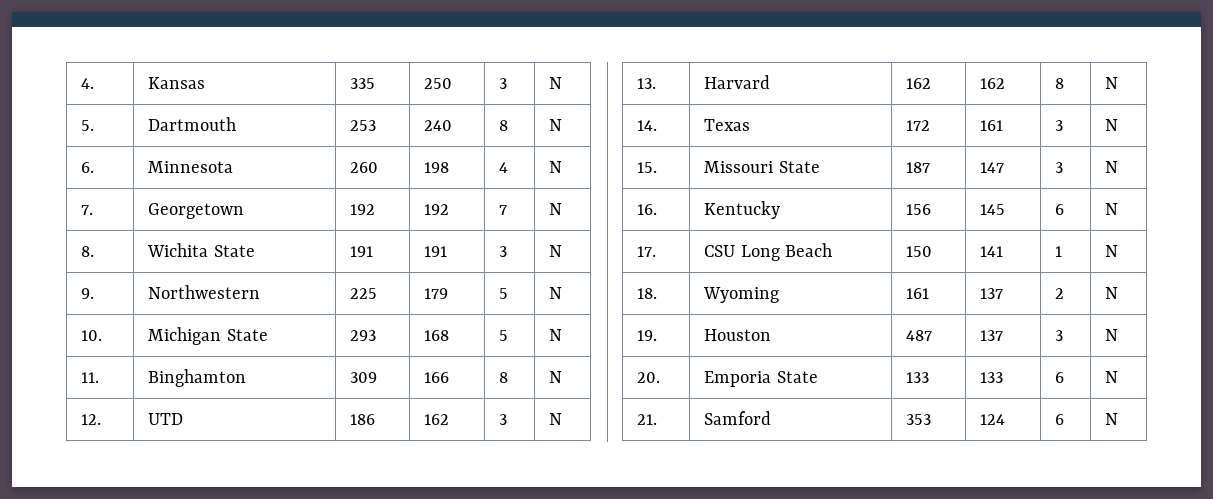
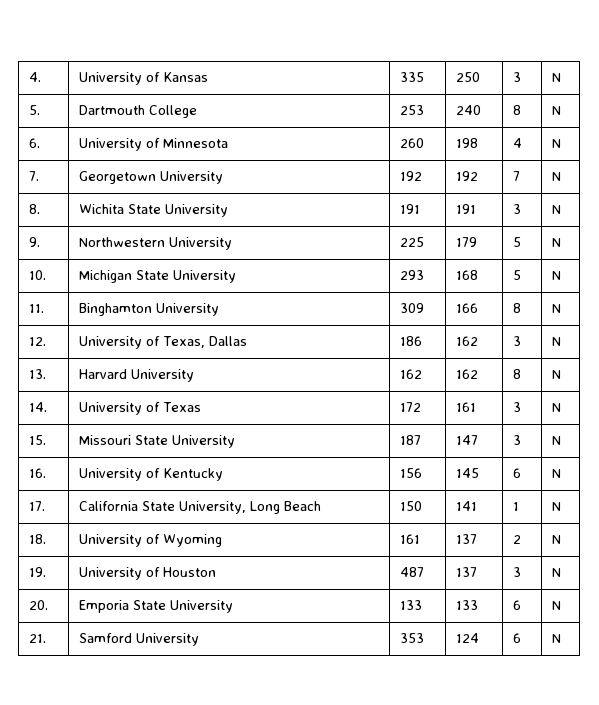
(95, 83) none -> [79,72,161,85] University of
(237, 124) none -> [149,105,198,118] College
(95, 167) none -> [79,138,161,151] University of
(245, 211) none -> [160,171,224,184] University
(255, 251) none -> [165,204,229,217] University
(261, 292) none -> [169,237,233,250] University
(268, 335) none -> [173,270,237,283] University
(247, 378) none -> [156,303,220,316] University
[148,413,184,425] UTD -> [79,336,248,349] University of Texas, Dallas
(771, 82) none -> [131,369,195,382] University
(658, 125) none -> [79,402,161,415] University of
(820, 167) none -> [172,435,236,448] University
(658, 209) none -> [79,468,161,481] University of
[704,245,736,257] CSU -> [79,501,247,514] California State University,
(658, 293) none -> [79,534,161,547] University of
(658, 335) none -> [79,567,161,580] University of
(818, 377) none -> [170,600,234,613] University
(772, 418) none -> [136,633,200,646] University

